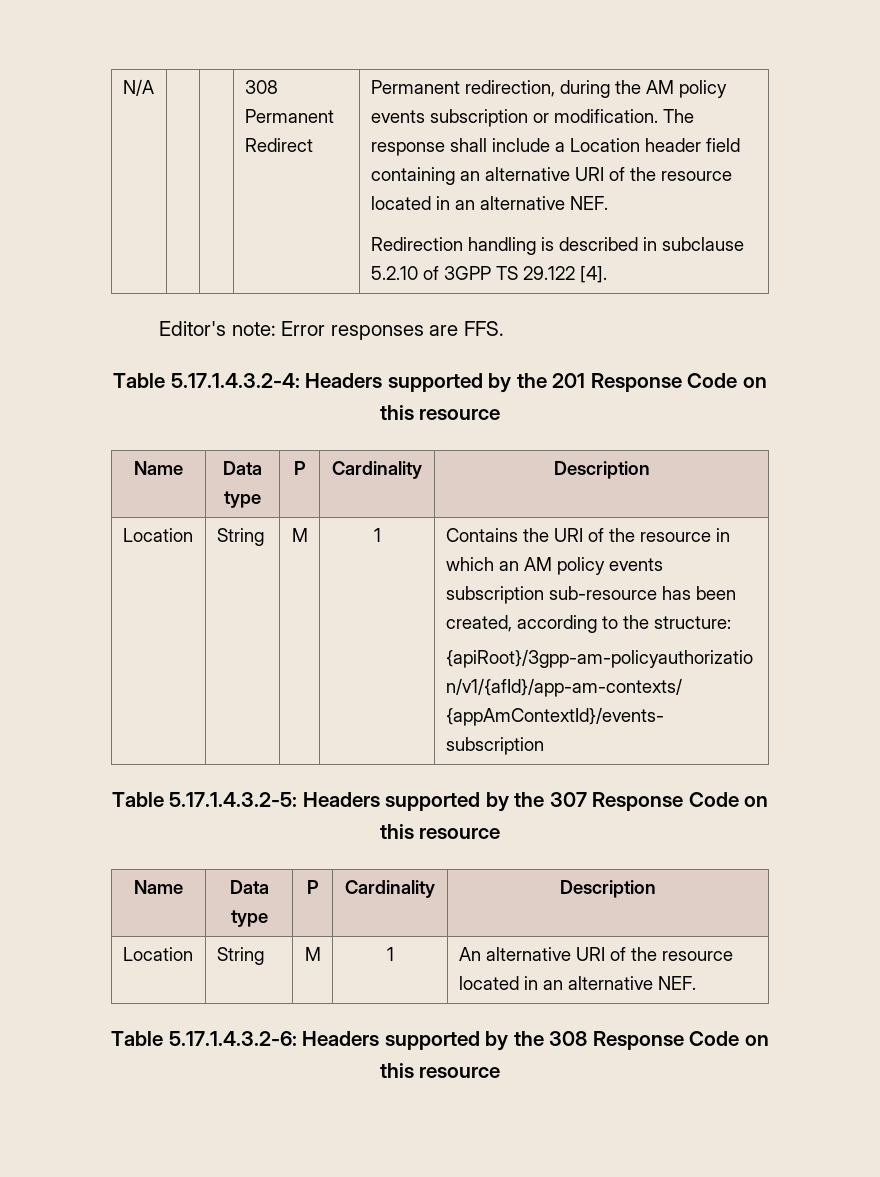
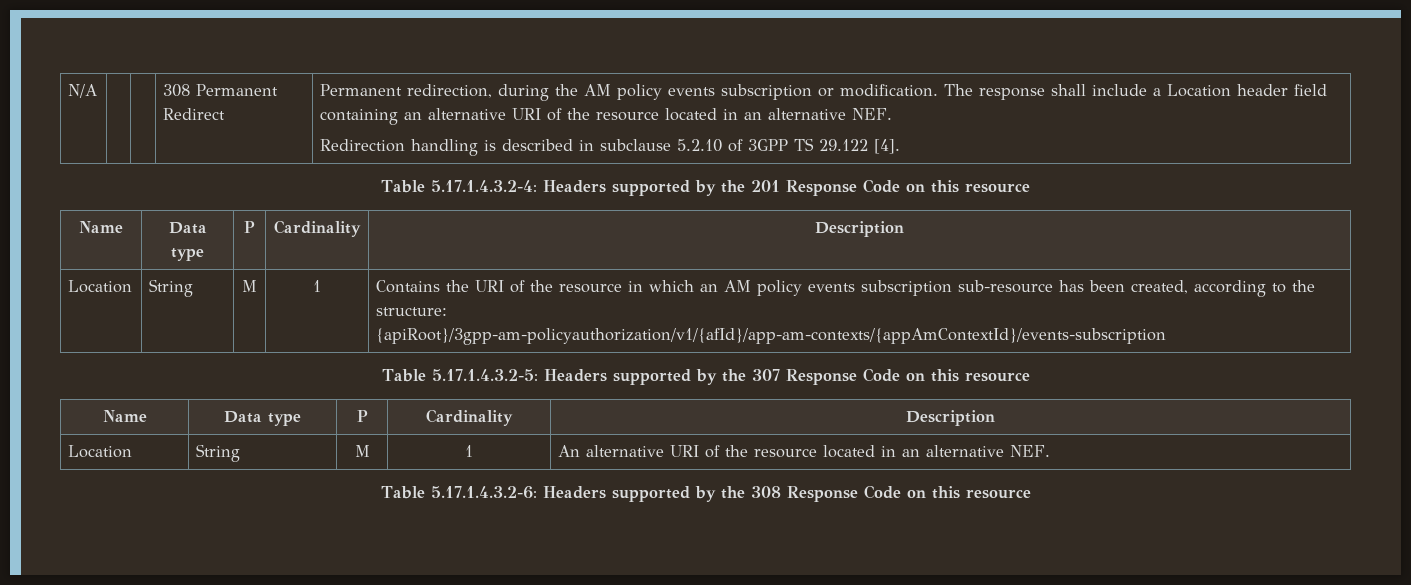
[158,321,504,340] // Editor's note: Error responses are FFS. -> (901, 146) none

